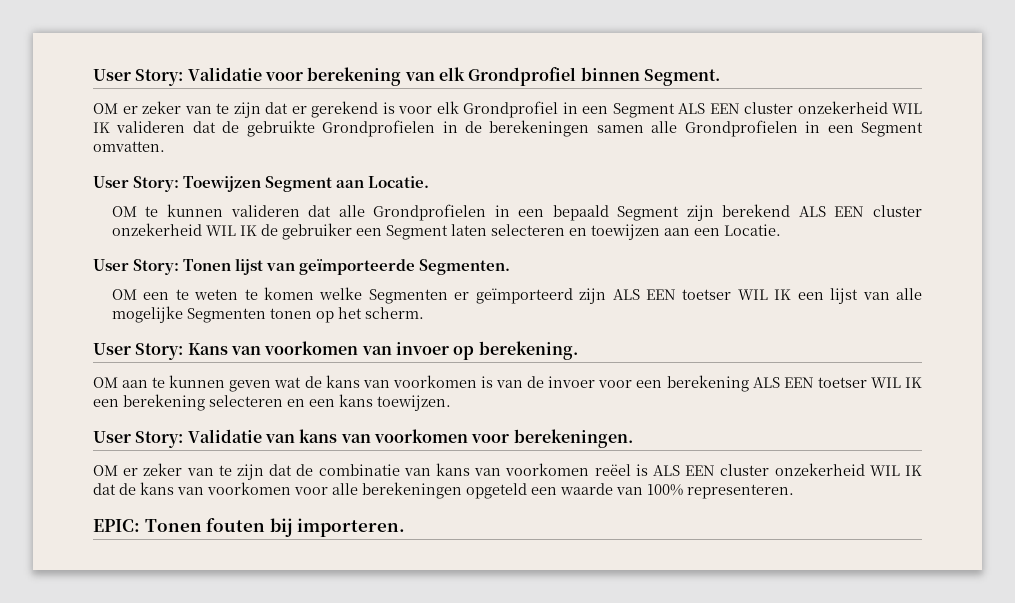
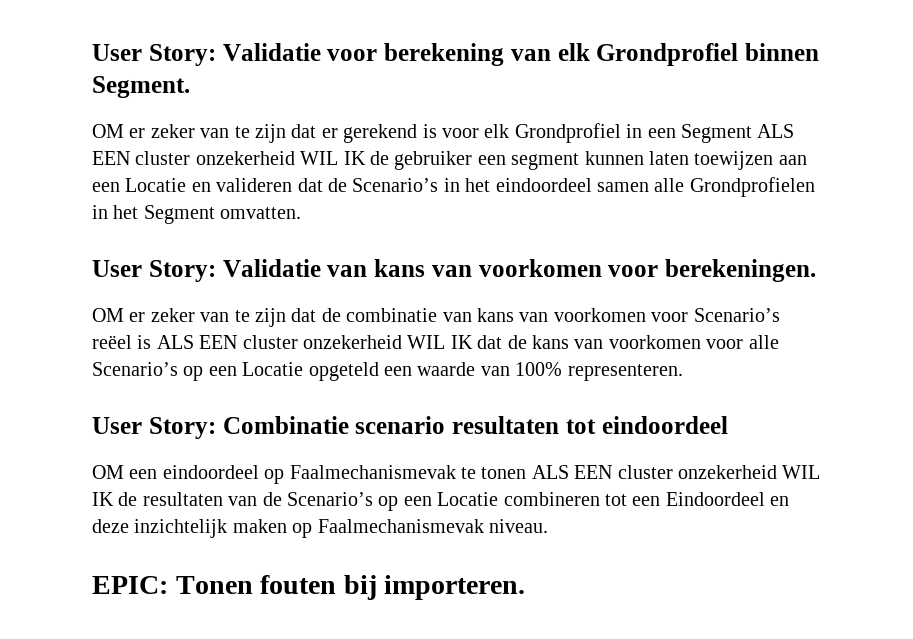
[116,120,590,137] valideren dat de gebruikte Grondprofielen in de berekeningen -> [370,151,807,170] [92,178,592,192] de gebruiker een segment kunnen laten toewijzen aan een Locatie en valideren dat de Scenario’s in het eindoordeel
[827,125,854,133] een -> [113,205,139,219] het
[93,176,430,192] [111,204,923,221] [111,223,781,240] [93,258,511,275] [111,287,923,304] [111,306,424,323] [93,341,578,360] [93,375,922,392] [93,394,451,411] // User Story: Toewijzen Segment aan Locatie. // OM te kunnen valideren dat alle Grondprofielen in een bepaald Segment zijn berekend ALS EEN cluster onzekerheid WIL IK de gebruiker een Segment laten selecteren en toewijzen aan een Locatie. // User Story: Tonen lijst van geïmporteerde Segmenten. // OM een te weten te komen welke Segmenten er geïmporteerd zijn ALS EEN toetser WIL IK een lijst van alle mogelijke Segmenten tonen op het scherm. // User Story: Kans van voorkomen van invoer op berekening. // OM aan te kunnen geven wat de kans van voorkomen is van de invoer voor een berekening ALS EEN toetser WIL IK een berekening selecteren en een kans toewijzen. -> (302, 213) none
(590, 469) none -> [651,308,780,322] voor Scenario’s
[362,482,462,499] berekeningen -> [92,362,304,381] Scenario’s op een Locatie
(794, 491) none -> [92,416,728,439] [92,465,821,484] [92,492,790,511] [92,519,548,538] // User Story: Combinatie scenario resultaten tot eindoordeel // OM een eindoordeel op Faalmechanismevak te tonen ALS EEN cluster onzekerheid WIL IK de resultaten van de Scenario’s op een Locatie combineren tot een Eindoordeel en deze inzichtelijk maken op Faalmechanismevak niveau.

